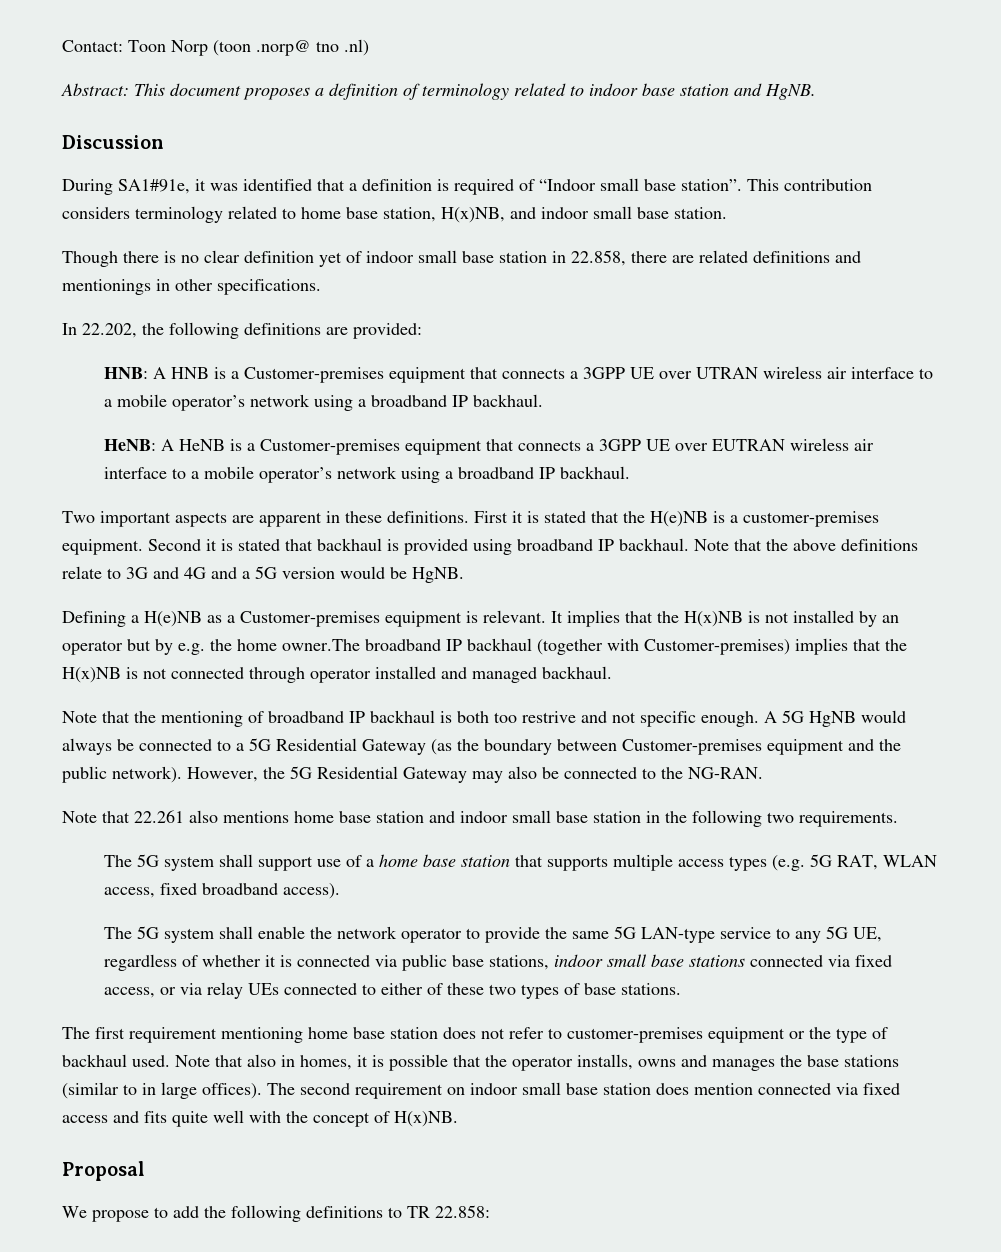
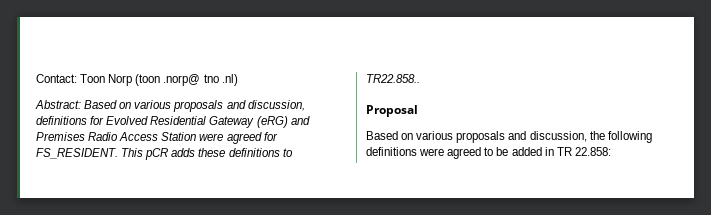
[134,83,816,100] [62,135,164,149] [62,178,872,195] [62,206,727,223] [62,250,861,267] [62,279,321,295] [62,322,422,339] [103,366,933,383] [103,394,543,411] [103,438,874,455] [103,466,630,483] [62,511,879,527] [62,538,918,555] [62,566,464,583] [62,610,899,627] [62,638,907,655] [62,666,612,683] [62,710,906,727] [62,738,901,755] [62,766,763,783] [62,810,898,827] [103,854,937,871] [103,883,340,899] [103,926,882,943] [103,954,892,971] [103,982,681,999] [62,1027,888,1043] [62,1054,899,1071] [62,1082,900,1099] [62,1110,458,1127] [62,1161,145,1181] [62,1205,402,1222] This document proposes a definition of terminology related to indoor base station and HgNB. // Discussion // During SA1#91e, it was identified that a definition is required of “Indoor small base station”. This contribution considers terminology related to home base station, H(x)NB, and indoor small base station. // Though there is no clear definition yet of indoor small base station in 22.858, there are related definitions and mentionings in other specifications. // In 22.202, the following definitions are provided: // HNB: A HNB is a Customer-premises equipment that connects a 3GPP UE over UTRAN wireless air interface to a mobile operator’s network using a broadband IP backhaul. // HeNB: A HeNB is a Customer-premises equipment that connects a 3GPP UE over EUTRAN wireless air interface to a mobile operator’s network using a broadband IP backhaul. // Two important aspects are apparent in these definitions. First it is stated that the H(e)NB is a customer-premises equipment. Second it is stated that backhaul is provided using broadband IP backhaul. Note that the above definitions relate to 3G and 4G and a 5G version would be HgNB. // Defining a H(e)NB as a Customer-premises equipment is relevant. It implies that the H(x)NB is not installed by an operator but by e.g. the home owner.The broadband IP backhaul (together with Customer-premises) implies that the H(x)NB is not connected through operator installed and managed backhaul. // Note that the mentioning of broadband IP backhaul is both too restrive and not specific enough. A 5G HgNB would always be connected to a 5G Residential Gateway (as the boundary between Customer-premises equipment and the public network). However, the 5G Residential Gateway may also be connected to the NG-RAN. // Note that 22.261 also mentions home base station and indoor small base station in the following two requirements. // The 5G system shall support use of a home base station that supports multiple access types (e.g. 5G RAT, WLAN access, fixed broadband access). // The 5G system shall enable the network operator to provide the same 5G LAN-type service to any 5G UE, regardless of whether it is connected via public base stations, indoor small base stations connected via fixed access, or via relay UEs connected to either of these two types of base stations. // The first requirement mentioning home base station does not refer to customer-premises equipment or the type of backhaul used. Note that also in homes, it is possible that the operator installs, owns and manages the base stations (similar to in large offices). The second requirement on indoor small base station does mention connected via fixed access and fits quite well with the concept of H(x)NB. // Proposal // We propose to add the following definitions to -> [84,100,305,112] [36,116,310,128] [36,132,278,144] [36,148,293,160] [366,74,420,83] [366,105,418,117] [366,131,652,143] [366,147,554,159] Based on various proposals and discussion, definitions for Evolved Residential Gateway (eRG) and Premises Radio Access Station were agreed for FS_RESIDENT. This pCR adds these definitions to TR22.858.. // Proposal // Based on various proposals and discussion, the following definitions were agreed to be added in

